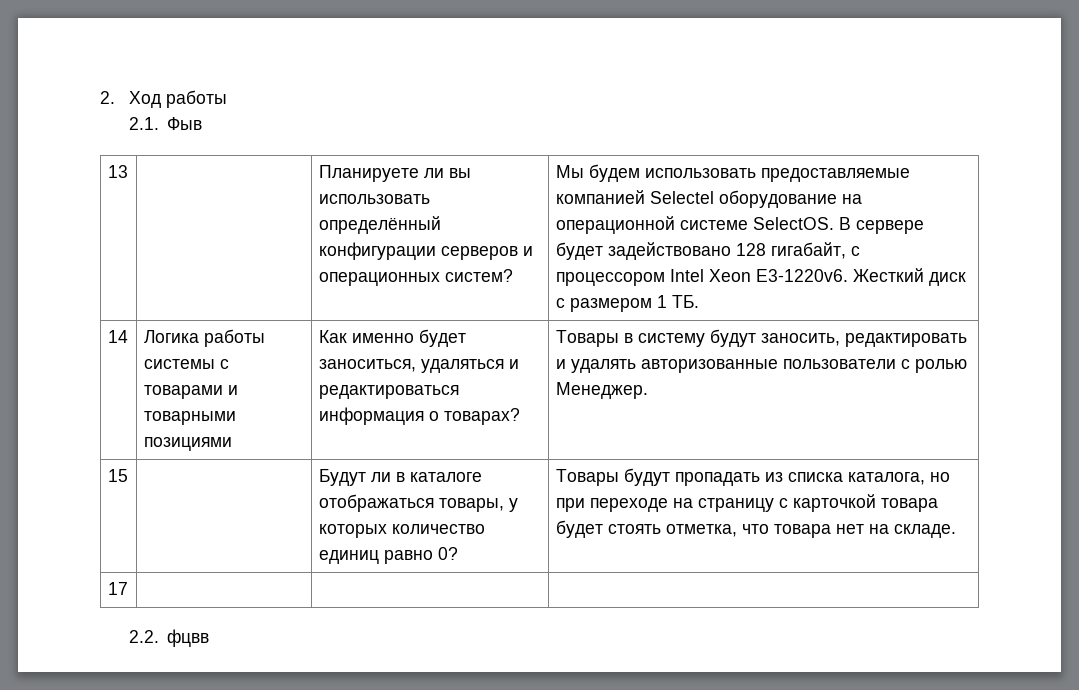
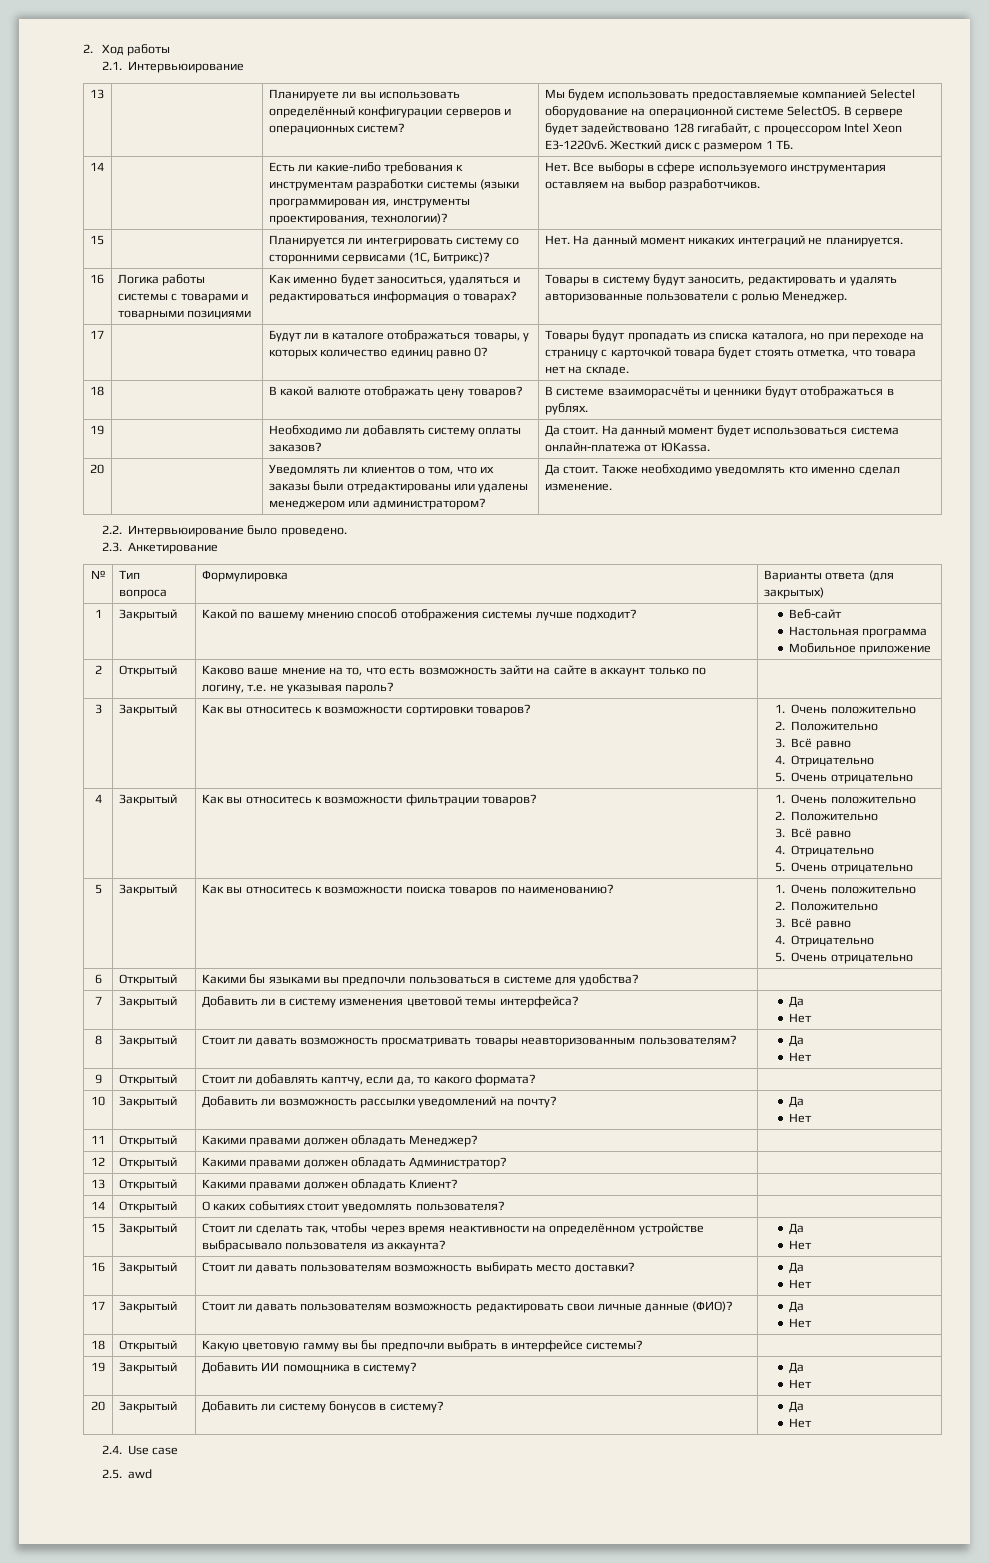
[167,117,203,130] Фыв -> [127,61,244,73] Интервьюирование
(128, 336) none -> [268,162,464,174] [268,179,520,191] [268,198,470,208] [268,213,449,225] [544,162,887,174] [544,179,761,191] [89,235,104,245] [268,235,520,247] [268,252,491,264] [544,235,903,247] [89,274,104,284] | Есть ли какие-либо требования к инструментам разработки системы (языки программирован ия, инструменты проектирования, технологии)? | Нет. Все выборы в сфере используемого инструментария оставляем на выбор разработчиков. // 15 | | Планируется ли интегрировать систему со сторонними сервисами (1С, Битрикс)? | Нет. На данный момент никаких интеграций не планируется. // 16 |
[107,469,128,482] 15 -> [89,330,104,339] 17
[107,582,128,595] [128,629,210,647] 17 | | | // 2.2. фцвв -> [89,386,104,396] [268,386,523,398] [544,386,894,398] [544,403,588,415] [89,425,104,435] [268,425,522,437] [268,442,322,452] [544,425,899,437] [544,442,710,452] [89,464,104,474] [268,464,495,475] [268,481,529,493] [268,498,486,510] [544,464,900,476] [544,483,612,491] [101,525,347,537] [101,542,218,554] [90,570,106,579] [118,570,140,579] [118,589,167,599] [201,570,288,582] [763,570,894,582] [763,587,824,599] [94,609,102,618] [118,609,177,621] [201,609,637,621] [788,609,842,619] [788,626,928,638] [788,643,932,655] [94,665,102,674] [118,665,177,677] [201,665,707,677] [201,682,395,694] [94,704,102,714] [118,704,177,716] [201,704,532,716] [775,704,916,714] [775,721,879,731] [775,738,851,750] [775,755,875,767] [775,772,913,784] [94,794,102,803] [118,794,177,806] [201,794,538,806] [775,794,916,804] [775,811,879,821] [775,828,851,840] [775,845,875,857] [775,862,913,874] [94,884,102,894] [118,884,177,896] [201,884,614,896] [775,884,916,894] [775,901,879,911] [775,918,851,930] [775,935,875,947] [775,952,913,964] [94,974,102,984] [118,974,177,986] [201,974,640,986] [94,996,102,1005] [118,996,177,1008] [201,996,579,1008] [788,996,804,1008] [788,1013,812,1023] [94,1035,102,1045] [118,1035,177,1047] [201,1035,737,1047] [788,1035,804,1047] [788,1052,812,1062] [94,1074,102,1084] [118,1074,177,1086] [201,1074,536,1086] [91,1096,105,1106] [118,1096,177,1108] [201,1096,558,1108] [788,1096,804,1108] [788,1113,812,1123] [91,1135,105,1144] [118,1135,177,1147] [201,1135,479,1147] [91,1157,105,1166] [118,1157,177,1169] [201,1157,508,1169] [91,1179,105,1189] [118,1179,177,1191] [201,1179,459,1191] [91,1201,105,1210] [118,1201,177,1213] [201,1201,505,1213] [91,1223,105,1233] [118,1223,177,1235] [201,1223,704,1235] [201,1240,447,1252] [788,1223,804,1235] [788,1240,812,1250] [91,1262,105,1272] [118,1262,177,1274] [201,1262,635,1274] [788,1262,804,1274] [788,1279,812,1289] [91,1301,105,1310] [118,1301,177,1313] [201,1301,734,1313] [788,1301,804,1313] [788,1318,812,1328] [91,1340,105,1350] [118,1340,177,1352] [201,1340,644,1352] [91,1362,105,1372] [118,1362,177,1374] [201,1362,418,1374] [788,1362,804,1374] [788,1379,812,1389] [91,1401,105,1411] [118,1401,177,1413] [201,1401,444,1413] [788,1401,804,1413] [788,1418,812,1428] [101,1445,179,1455] [101,1469,152,1479] 18 | | В какой валюте отображать цену товаров? | В системе взаиморасчёты и ценники будут отображаться в рублях. // 19 | | Необходимо ли добавлять систему оплаты заказов? | Да стоит. На данный момент будет использоваться система онлайн-платежа от ЮKassa. // 20 | | Уведомлять ли клиентов о том, что их заказы были отредактированы или удалены менеджером или администратором? | Да стоит. Также необходимо уведомлять кто именно сделал изменение. // 2.2. Интервьюирование было проведено. // 2.3. Анкетирование // № | Тип вопроса | Формулировка | Варианты ответа (для закрытых) // 1 | Закрытый | Какой по вашему мнению способ отображения системы лучше подходит? | Веб-сайт // Настольная программа // Мобильное приложение // 2 | Открытый | Каково ваше мнение на то, что есть возможность зайти на сайте в аккаунт только по логину, т.е. не указывая пароль? | // 3 | Закрытый | Как вы относитесь к возможности сортировки товаров? | 1. Очень положительно // 2. Положительно // 3. Всё равно // 4. Отрицательно // 5. Очень отрицательно // 4 | Закрытый | Как вы относитесь к возможности фильтрации товаров? | 1. Очень положительно // 2. Положительно // 3. Всё равно // 4. Отрицательно // 5. Очень отрицательно // 5 | Закрытый | Как вы относитесь к возможности поиска товаров по наименованию? | 1. Очень положительно // 2. Положительно // 3. Всё равно // 4. Отрицательно // 5. Очень отрицательно // 6 | Открытый | Какими бы языками вы предпочли пользоваться в системе для удобства? | // 7 | Закрытый | Добавить ли в систему изменения цветовой темы интерфейса? | Да // Нет // 8 | Закрытый | Стоит ли давать возможность просматривать товары неавторизованным пользователям? | Да // Нет // 9 | Открытый | Стоит ли добавлять каптчу, если да, то какого формата? | // 10 | Закрытый | Добавить ли возможность рассылки уведомлений на почту? | Да // Нет // 11 | Открытый | Какими правами должен обладать Менеджер? | // 12 | Открытый | Какими правами должен обладать Администратор? | // 13 | Открытый | Какими правами должен обладать Клиент? | // 14 | Открытый | О каких событиях стоит уведомлять пользователя? | // 15 | Закрытый | Стоит ли сделать так, чтобы через время неактивности на определённом устройстве выбрасывало пользователя из аккаунта? | Да // Нет // 16 | Закрытый | Стоит ли давать пользователям возможность выбирать место доставки? | Да // Нет // 17 | Закрытый | Стоит ли давать пользователям возможность редактировать свои личные данные (ФИО)? | Да // Нет // 18 | Открытый | Какую цветовую гамму вы бы предпочли выбрать в интерфейсе системы? | // 19 | Закрытый | Добавить ИИ помощника в систему? | Да // Нет // 20 | Закрытый | Добавить ли систему бонусов в систему? | Да // Нет // 2.4. Use case // 2.5. awd

